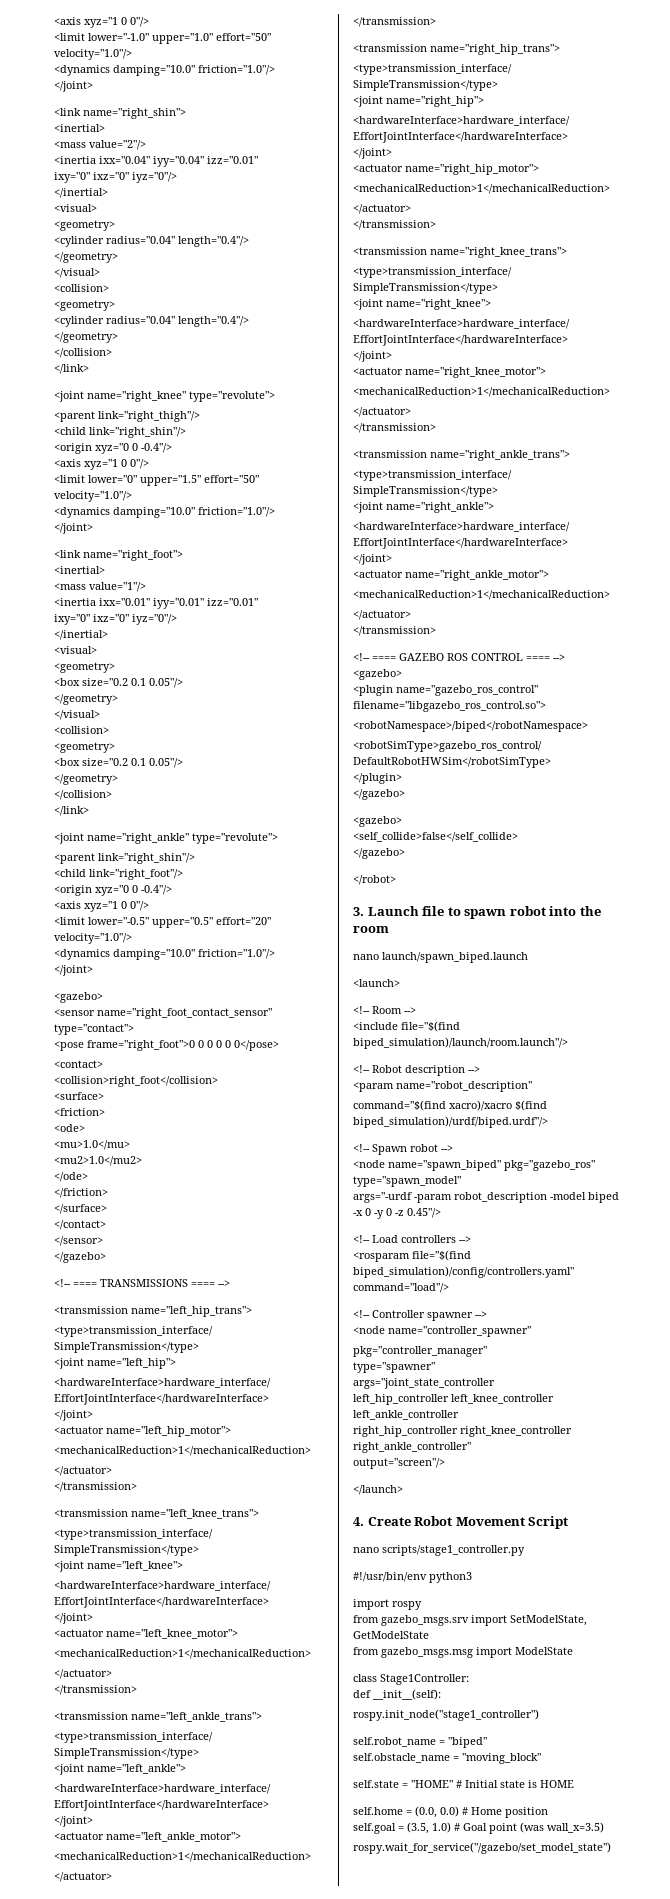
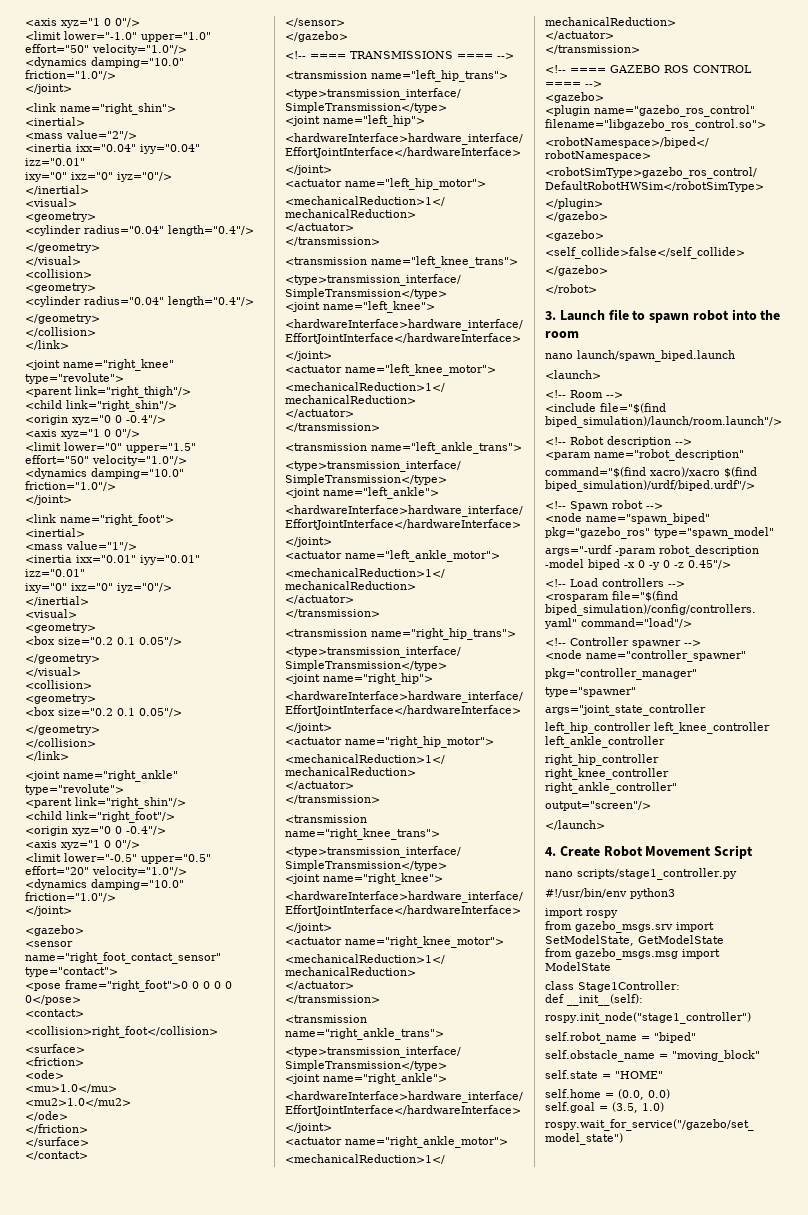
[456,1780,574,1788] # Initial state is HOME -> (663, 1075) none
[462,1807,548,1818] # Home position -> (670, 1094) none
[454,1822,604,1834] # Goal point (was wall_x=3.5) -> (664, 1107) none

